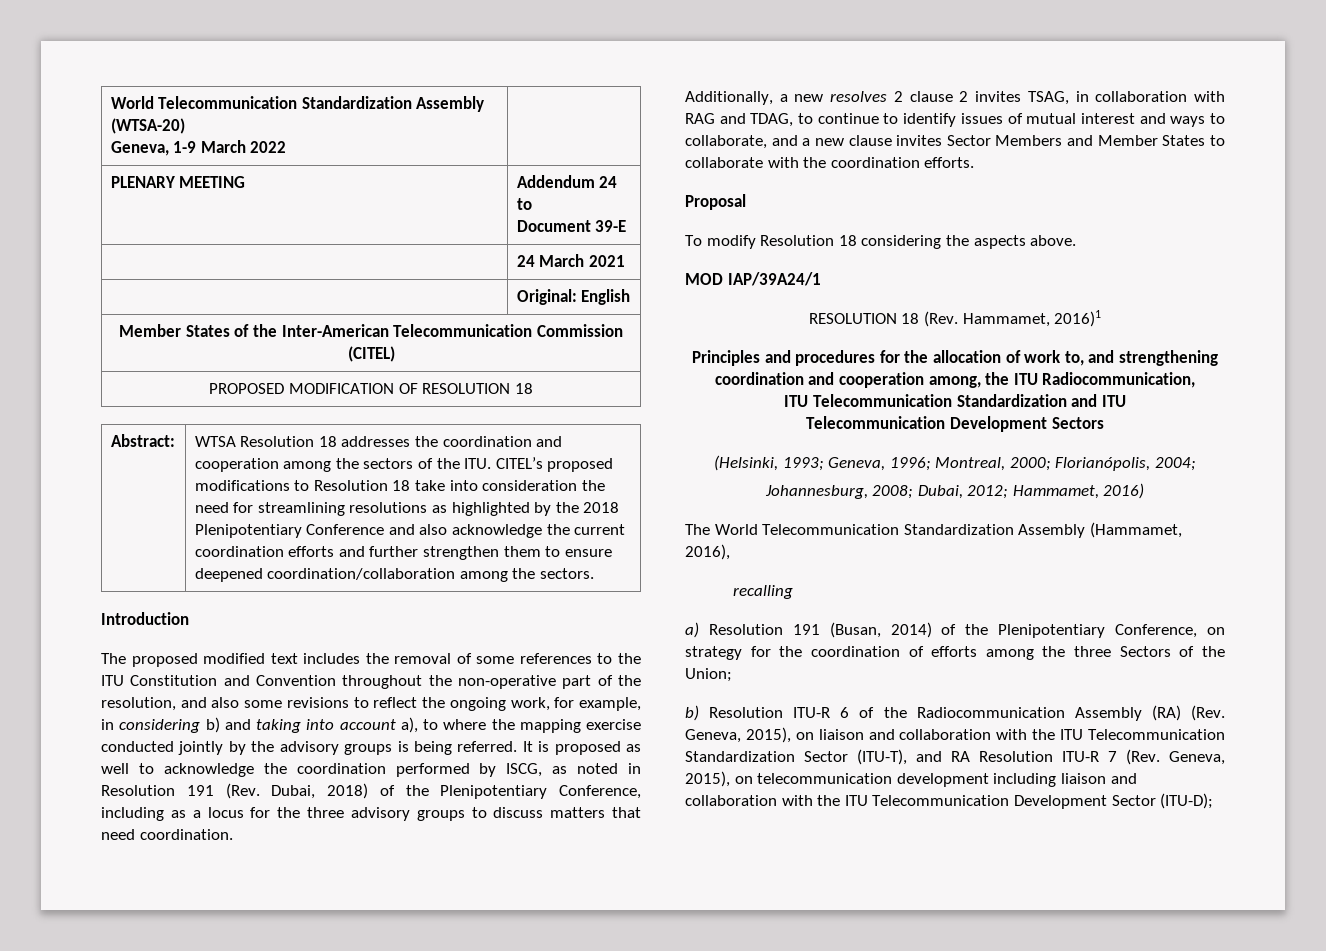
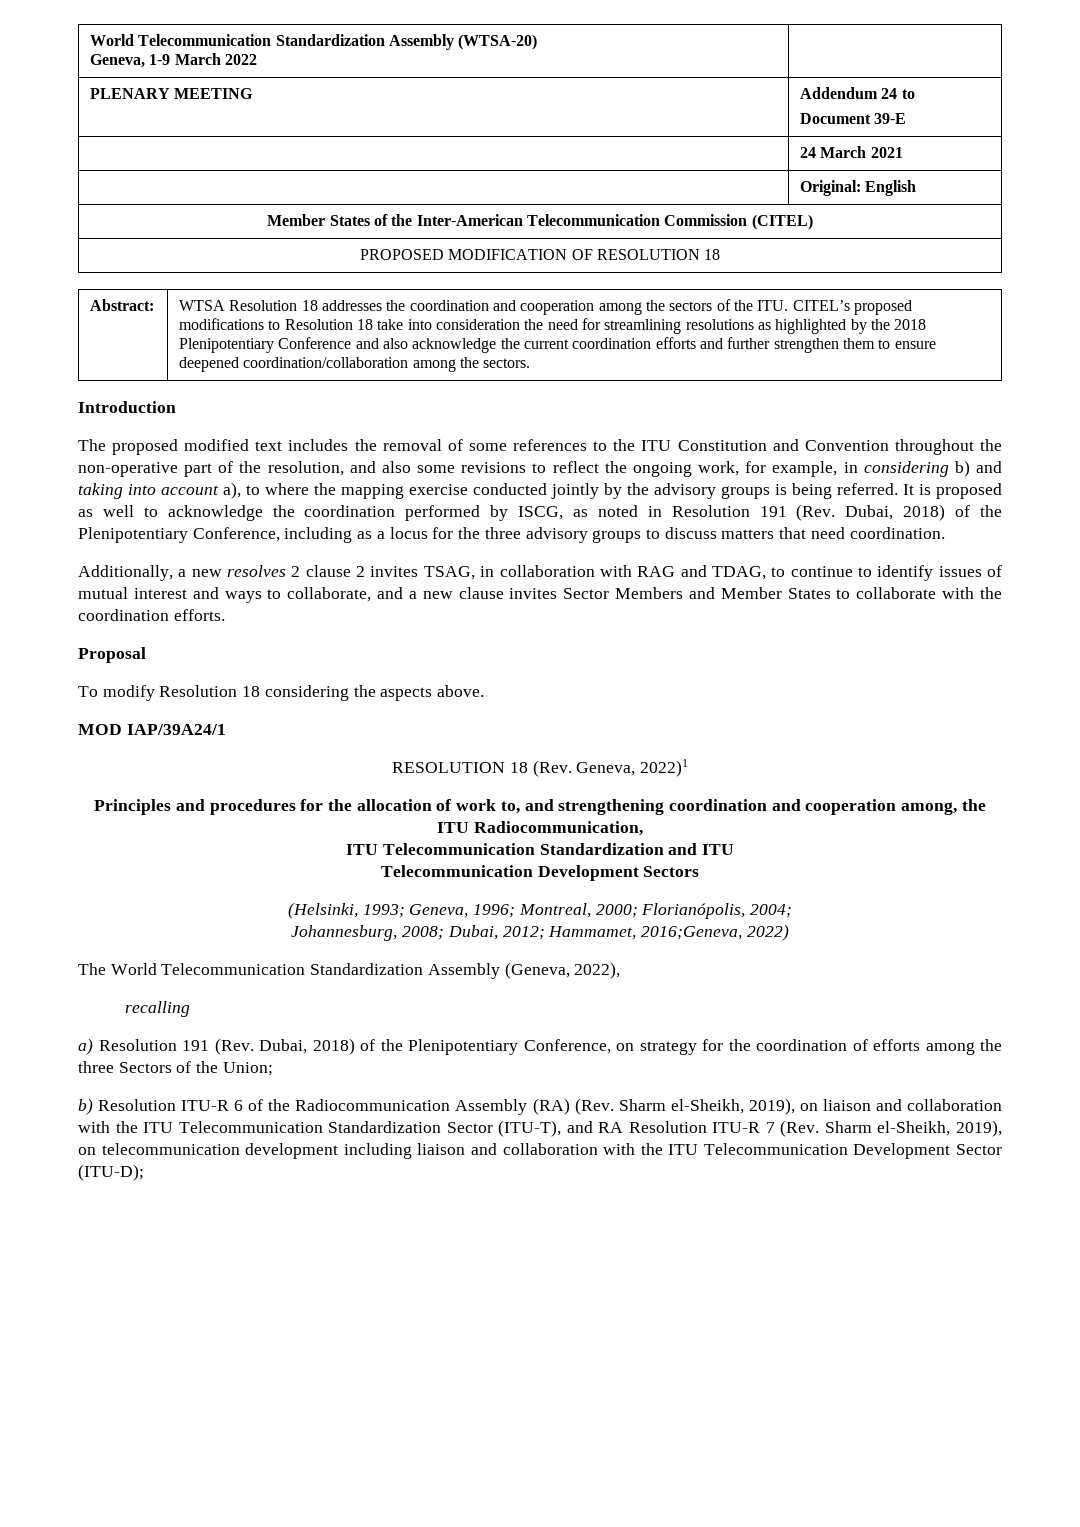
[962,310,1102,327] Hammamet, 2016)1 -> [576,759,688,777] Geneva, 2022)1
[1103,483,1145,499] 2016) -> [640,924,789,941] 2016;Geneva, 2022)
[1089,522,1182,538] [685,544,730,560] (Hammamet, 2016), -> [504,962,621,979] (Geneva, 2022),
[829,622,932,638] (Busan, 2014) -> [214,1038,355,1055] (Rev. Dubai, 2018)
[685,727,791,743] Geneva, 2015), -> [618,1098,795,1115] Sharm el-Sheikh, 2019),
[1169,751,1225,765] [685,771,730,787] Geneva, 2015), -> [824,1120,1002,1137] Sharm el-Sheikh, 2019),

